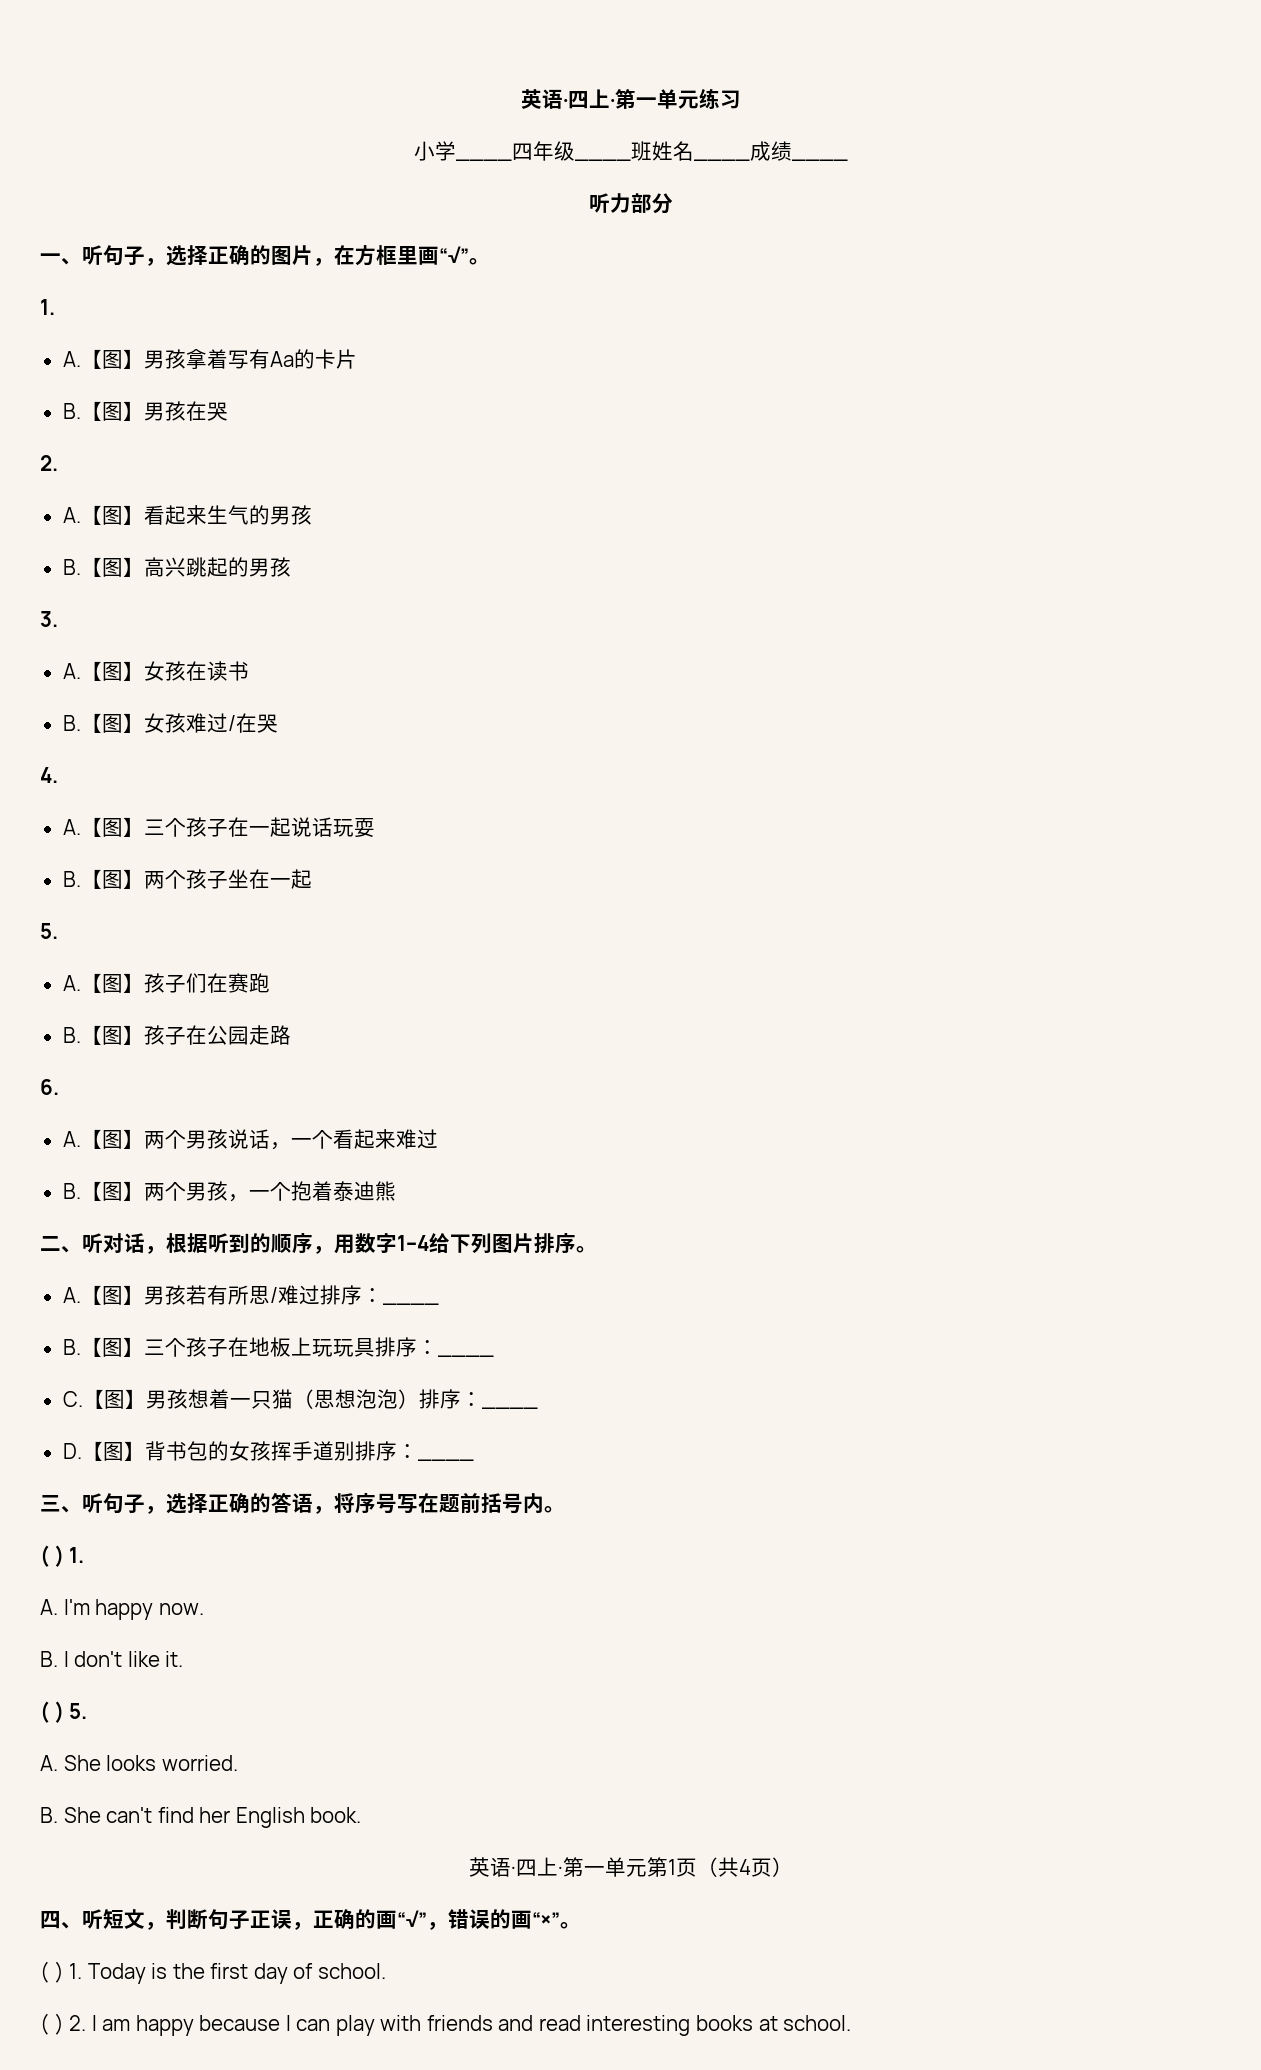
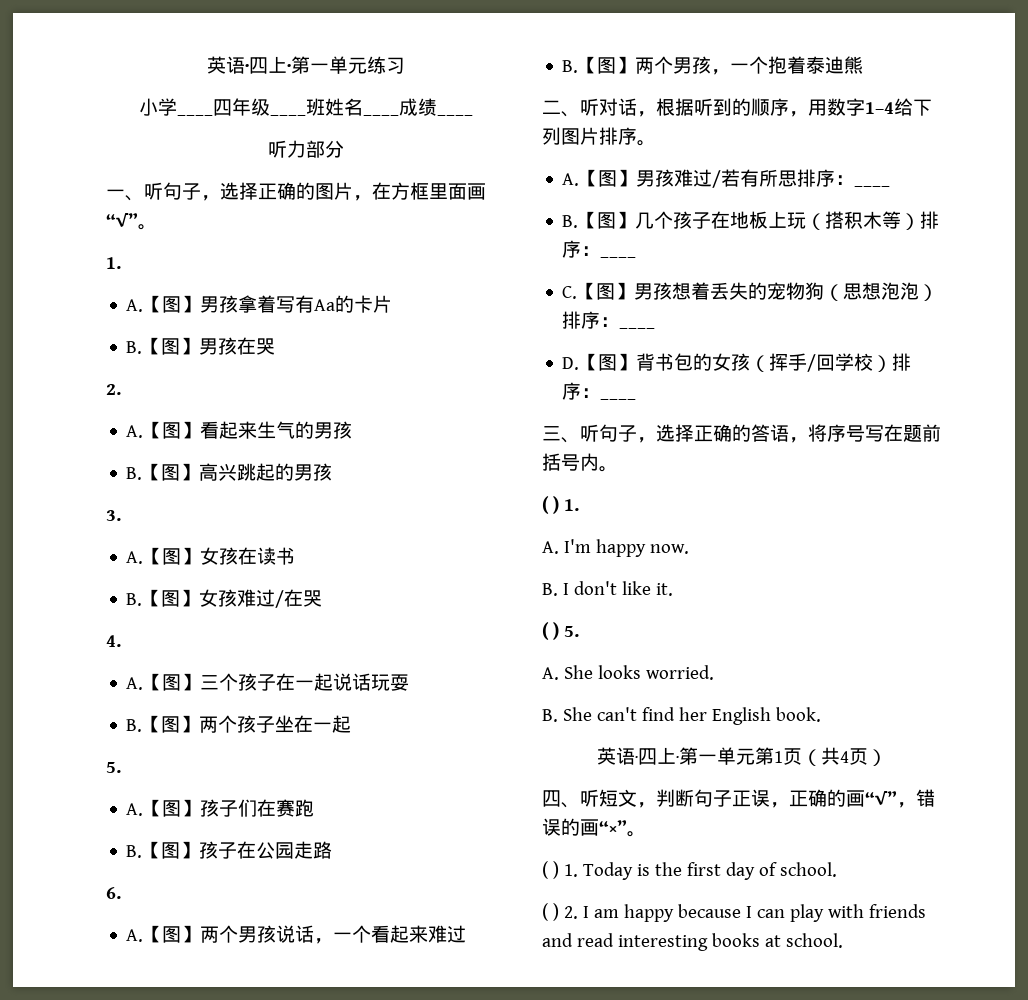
(418, 255) none -> [448,183,467,200] 面
[185,1285,320,1305] 若有所思/难过 -> [674,169,798,188] 难过/若有所思
[143,1339,165,1355] 三 -> [635,212,655,229] 几
[332,1338,375,1357] 玩具 -> [806,211,921,230] （搭积木等）
[229,1389,293,1409] 一只猫 -> [710,282,825,300] 丢失的宠物狗
[270,1441,355,1461] 挥手道别 -> [750,353,893,372] （挥手/回学校）

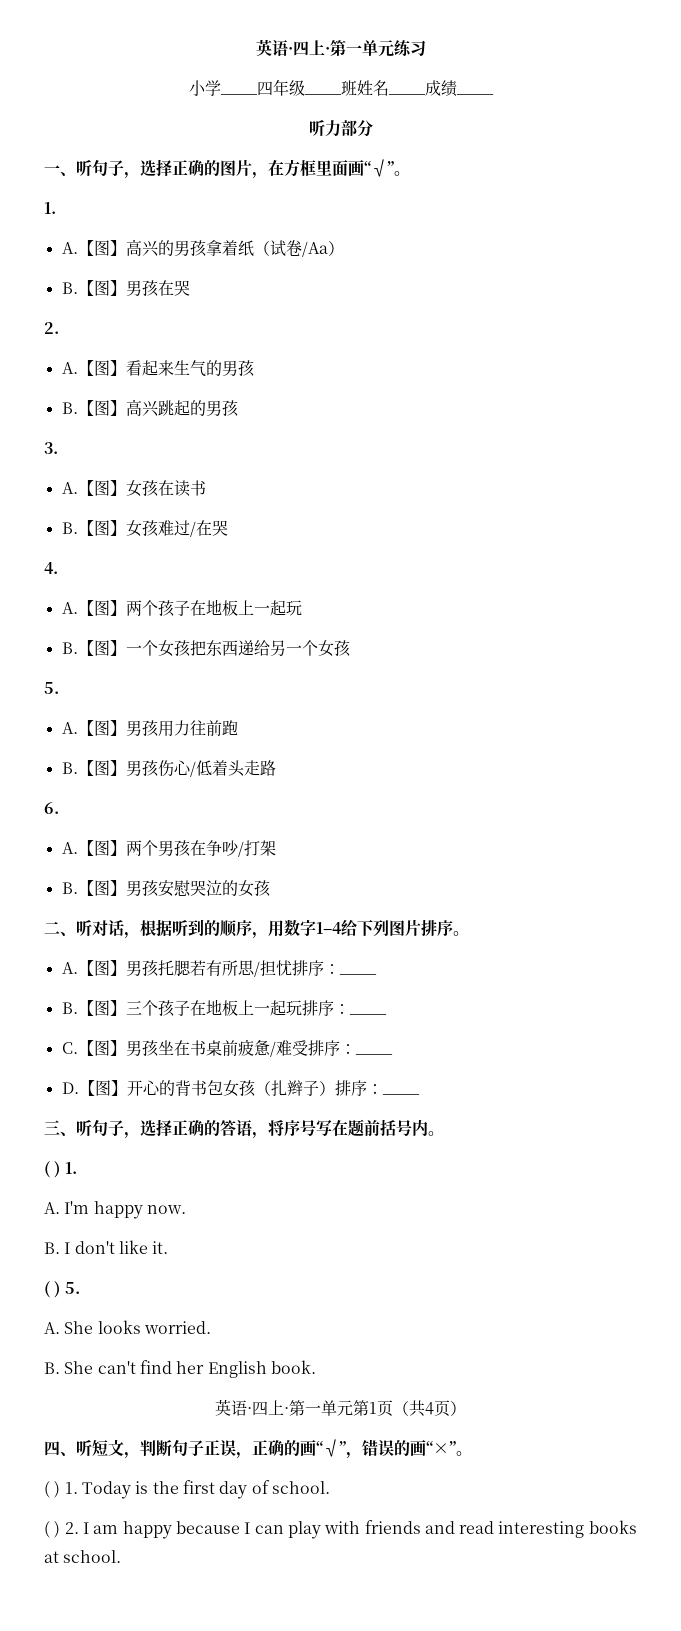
(201, 304) none -> [125,239,174,257] 高兴的
[276,295,393,313] 写有Aa的卡片 -> [237,240,344,257] 纸（试卷/Aa）
[200,673,410,691] [126,715,352,733] 三个孩子在一起说话玩耍 // B.【图】两个孩子坐在一起 -> [125,599,302,617] [61,640,351,657] 两个孩子在地板上一起玩 // B.【图】一个女孩把东西递给另一个女孩
[200,799,296,817] 孩子们在赛 -> [125,720,222,737] 男孩用力往前
[199,841,295,859] 孩子在公园 -> [125,760,245,777] 男孩伤心/低着头
[276,925,467,944] [562,56,864,75] 说话，一个看起来难过 // B.【图】两个男孩，一个抱着泰迪熊 -> [189,840,276,857] [61,880,271,897] 在争吵/打架 // B.【图】男孩安慰哭泣的女孩
[674,169,798,188] 难过/若有所思 -> [157,960,292,977] 托腮若有所思/担忧
[635,211,921,230] 几个孩子在地板上玩（搭积木等） -> [125,999,302,1017] 三个孩子在地板上一起玩
[672,282,939,301] 想着丢失的宠物狗（思想泡泡） -> [157,1039,308,1057] 坐在书桌前疲惫/难受
[636,353,874,372] 背书包的女孩（挥手/回学校 -> [126,1080,319,1097] 开心的背书包女孩（扎辫子

